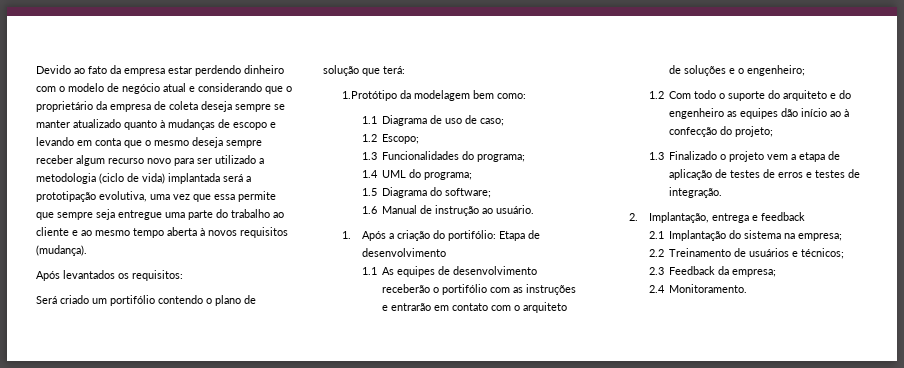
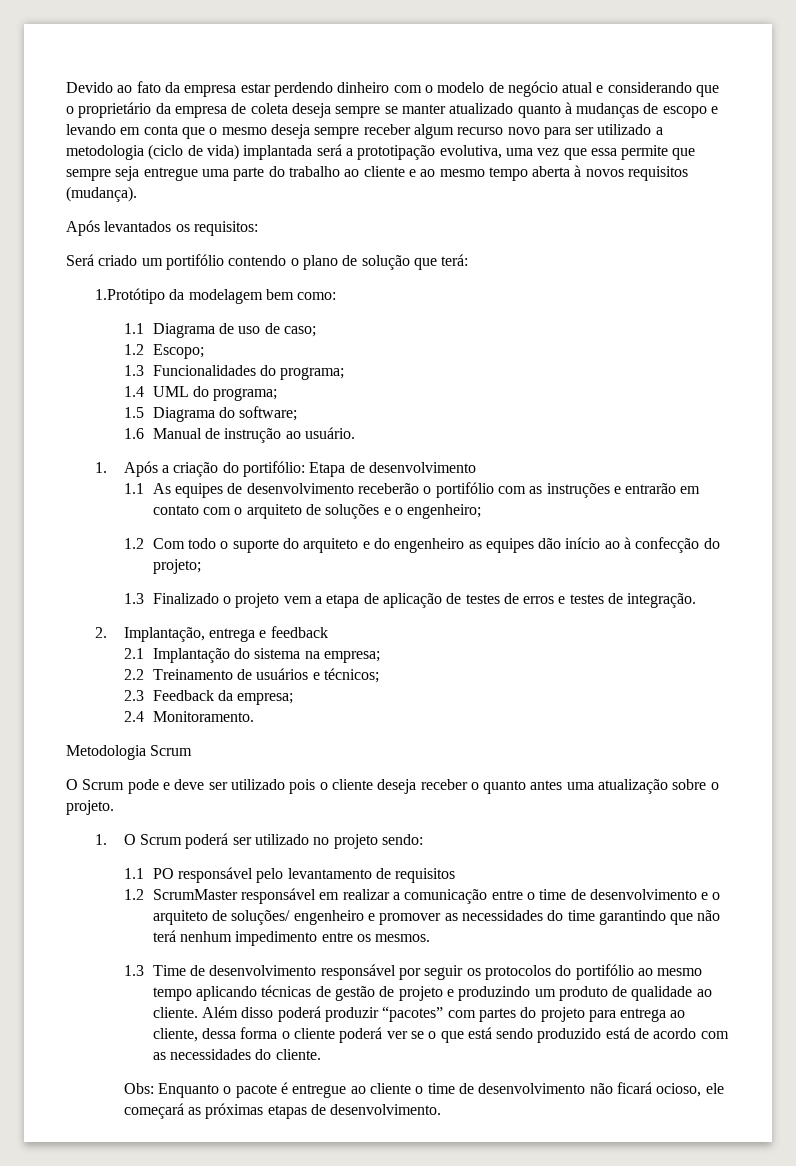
(748, 288) none -> [66,745,193,760] [66,779,719,794] [66,800,114,815] [94,833,423,849] [123,867,456,883] [123,888,721,904] [152,910,721,925] [152,930,431,946] [123,964,703,980] [152,985,712,1001] [152,1006,686,1022] [152,1027,729,1043] [152,1049,321,1060] [123,1082,724,1098] [123,1103,442,1119] // Metodologia Scrum // O Scrum pode e deve ser utilizado pois o cliente deseja receber o quanto antes uma atualização sobre o projeto. // 1. O Scrum poderá ser utilizado no projeto sendo: // 1.1 PO responsável pelo levantamento de requisitos // 1.2 ScrumMaster responsável em realizar a comunicação entre o time de desenvolvimento e o arquiteto de soluções/ engenheiro e promover as necessidades do time garantindo que não terá nenhum impedimento entre os mesmos. // 1.3 Time de desenvolvimento responsável por seguir os protocolos do portifólio ao mesmo tempo aplicando técnicas de gestão de projeto e produzindo um produto de qualidade ao cliente. Além disso poderá produzir “pacotes” com partes do projeto para entrega ao cliente, dessa forma o cliente poderá ver se o que está sendo produzido está de acordo com as necessidades do cliente. // Obs: Enquanto o pacote é entregue ao cliente o time de desenvolvimento não ficará ocioso, ele começará as próximas etapas de desenvolvimento.

